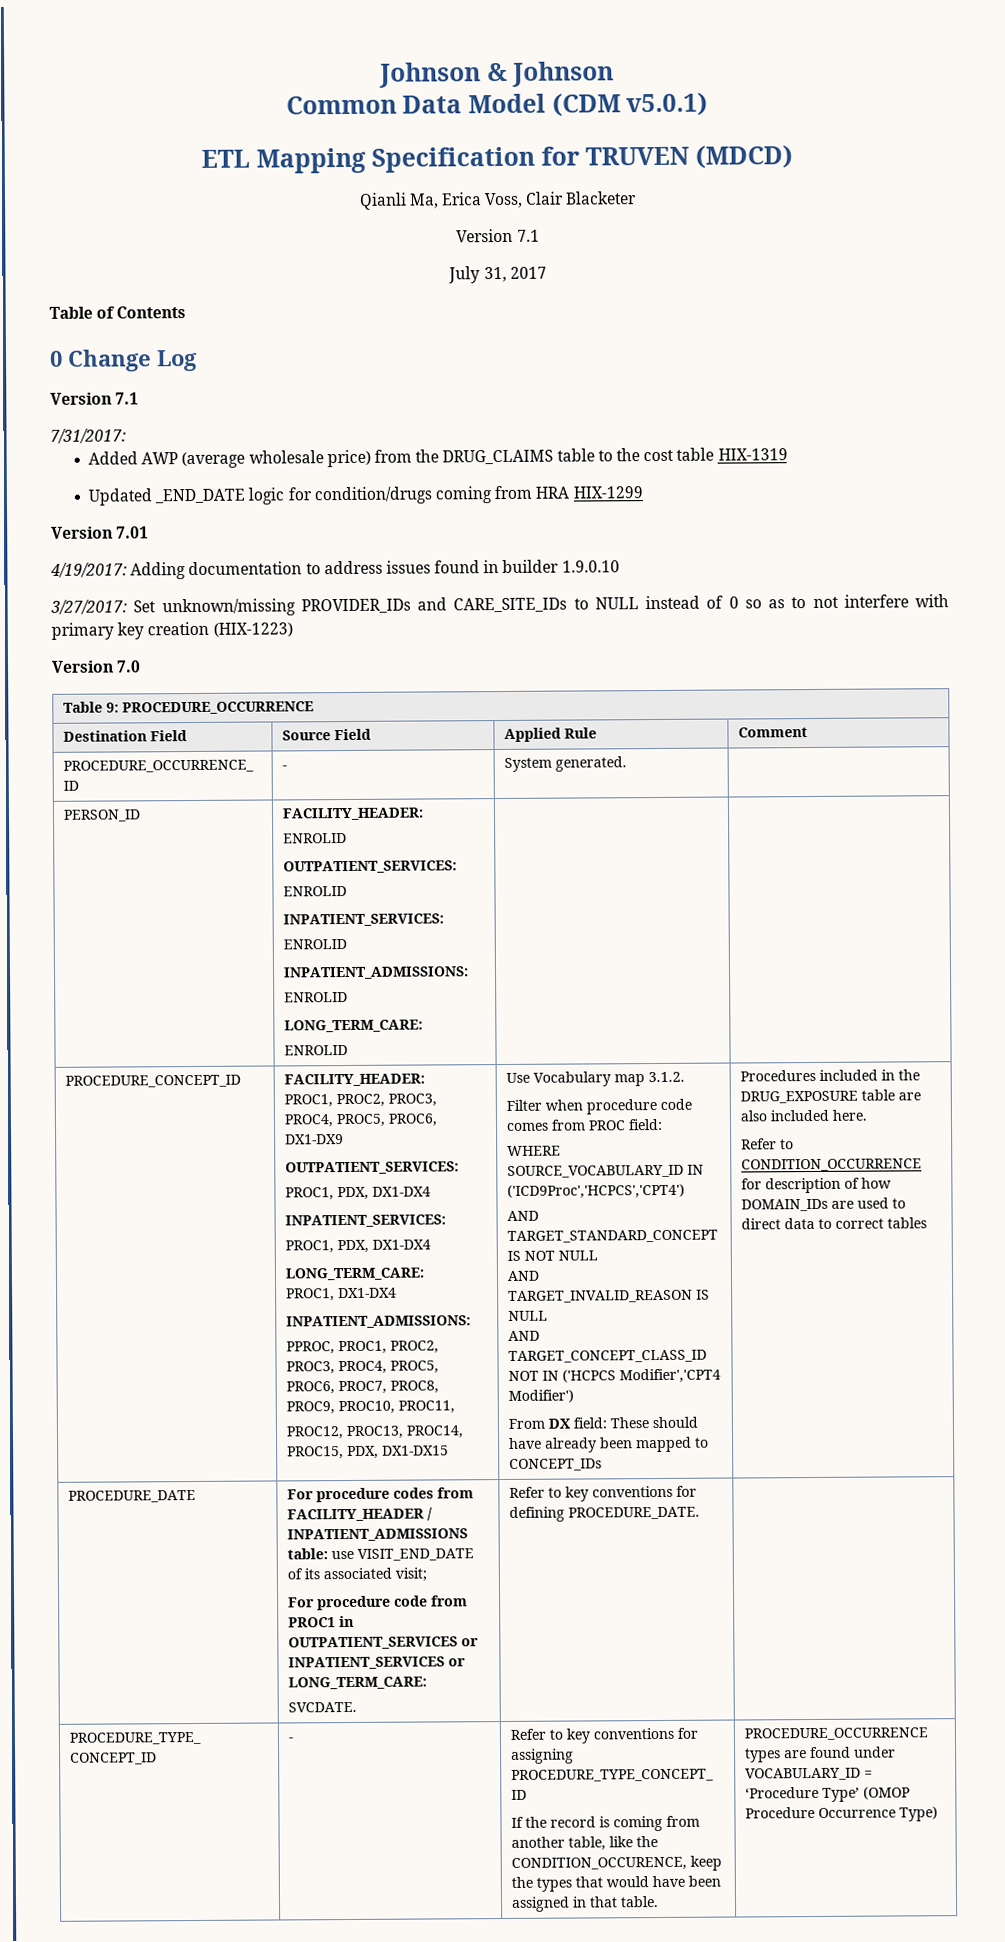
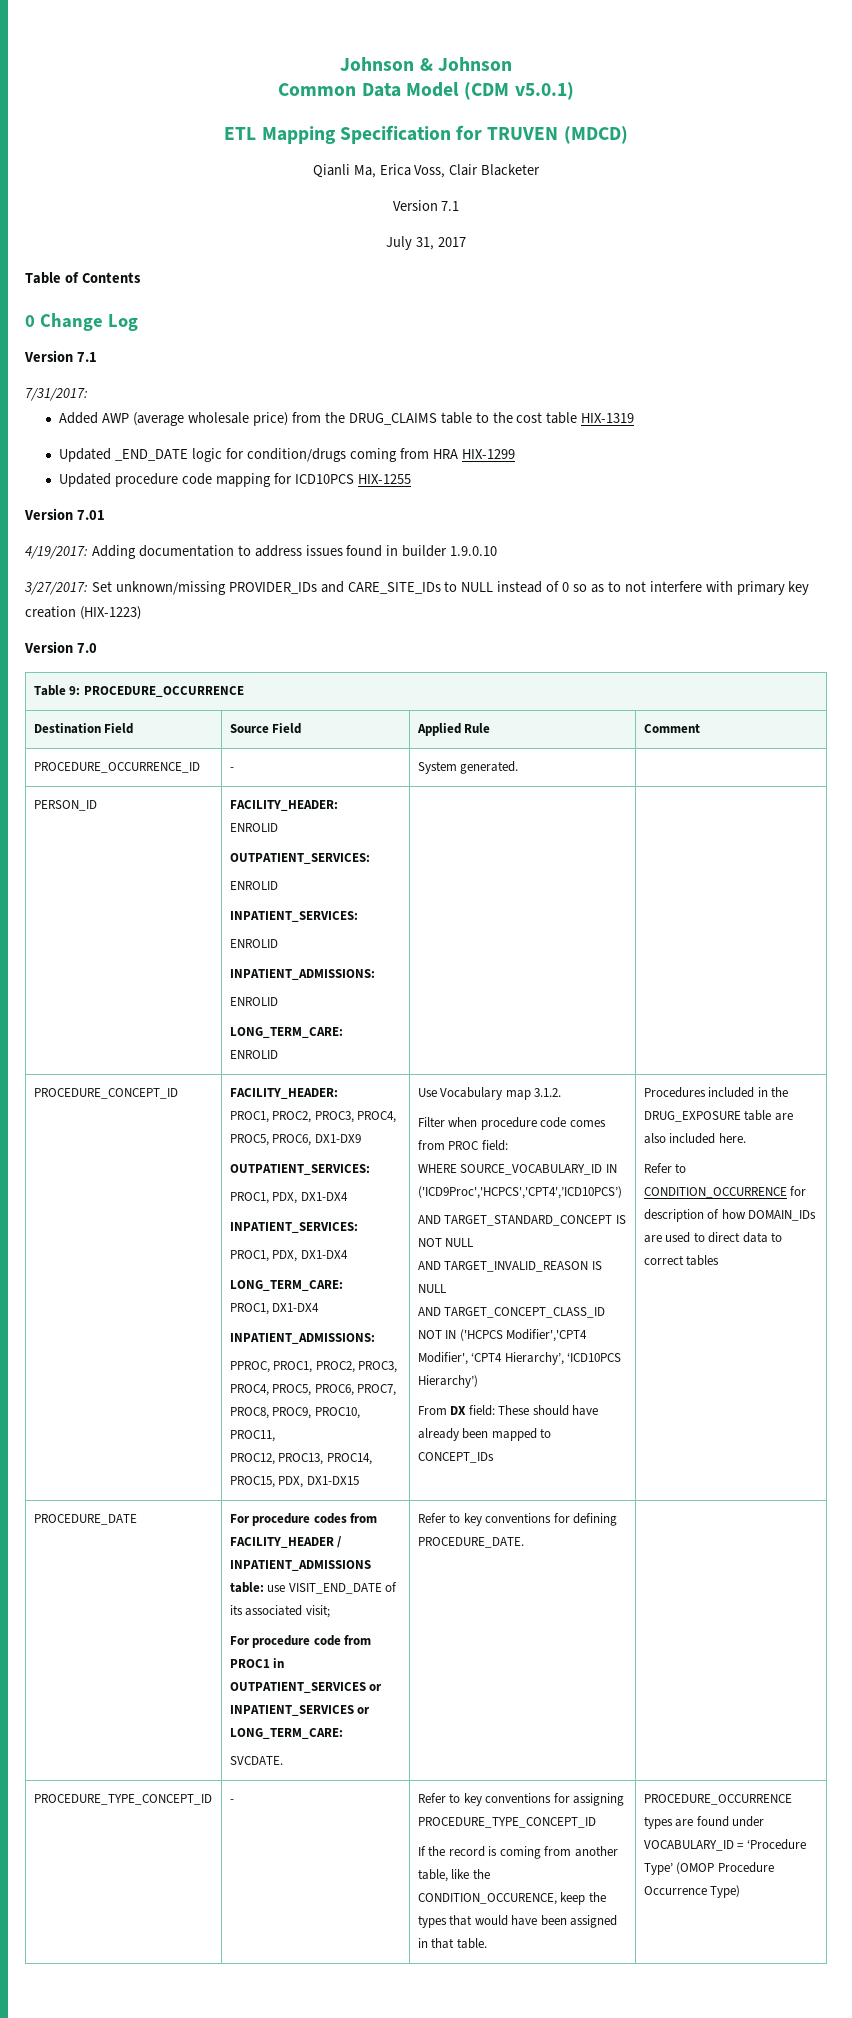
(643, 492) none -> [59,473,411,487] // Updated procedure code mapping for ICD10PCS HIX-1255
[507,1183,686,1199] ('ICD9Proc','HCPCS','CPT4') -> [417,1186,622,1199] ('ICD9Proc','HCPCS','CPT4',’ICD10PCS’)
[508,1389,575,1403] Modifier') -> [417,1352,622,1365] [417,1375,478,1388] Modifier', ‘CPT4 Hierarchy’, ‘ICD10PCS Hierarchy’)

